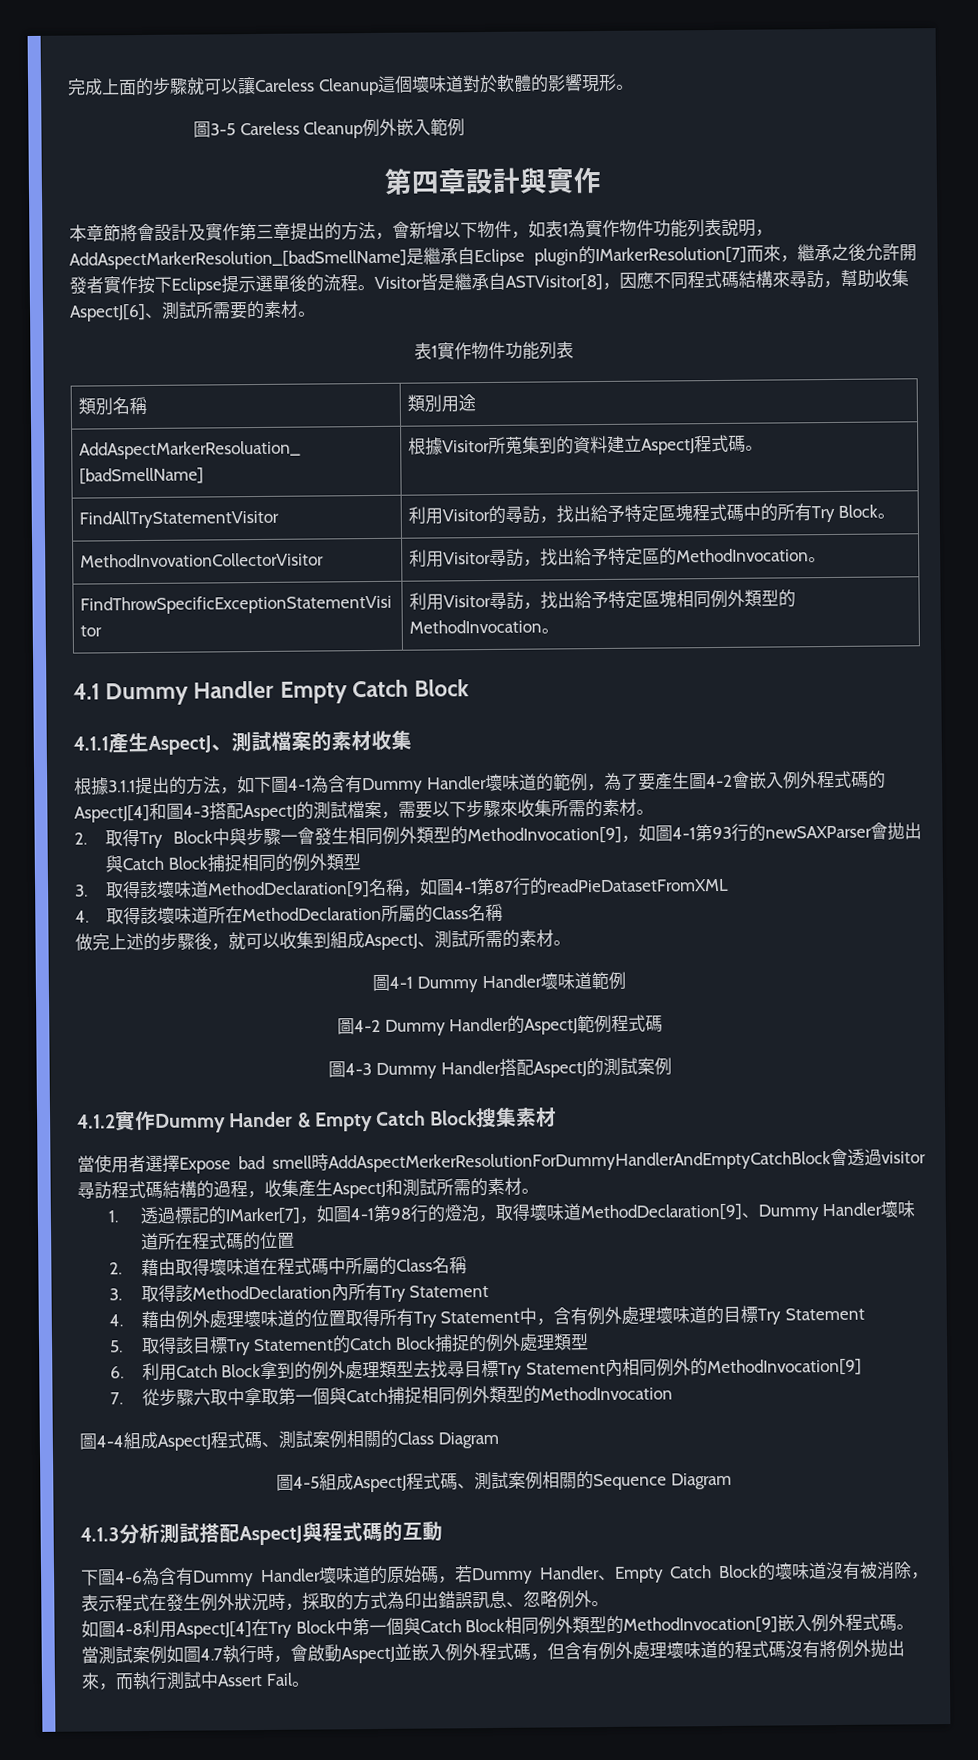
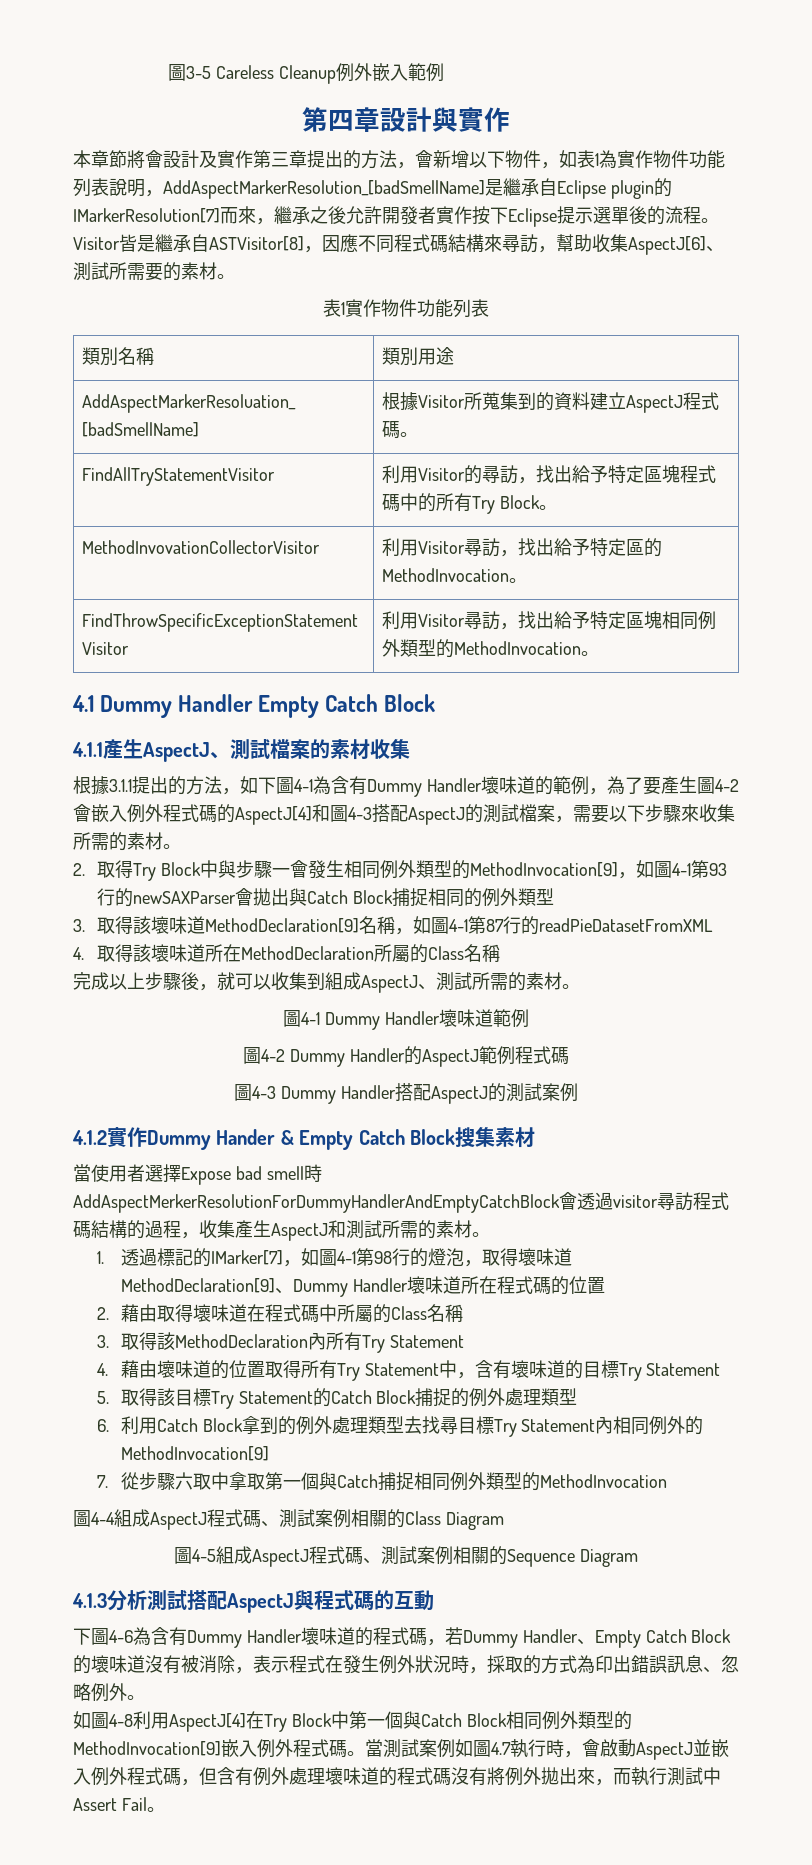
[67,73,634,97] 完成上面的步驟就可以讓Careless Cleanup這個壞味道對於軟體的影響現形。 // -> (168, 72) none
[75,932,161,952] 做完上述的 -> [73,972,145,990] 完成以上
[174,1310,244,1329] 例外處理 -> (157, 1369) none
[587,1306,657,1326] 例外處理 -> (511, 1369) none
[385,1565,422,1583] 原始 -> [372,1627,409,1645] 程式

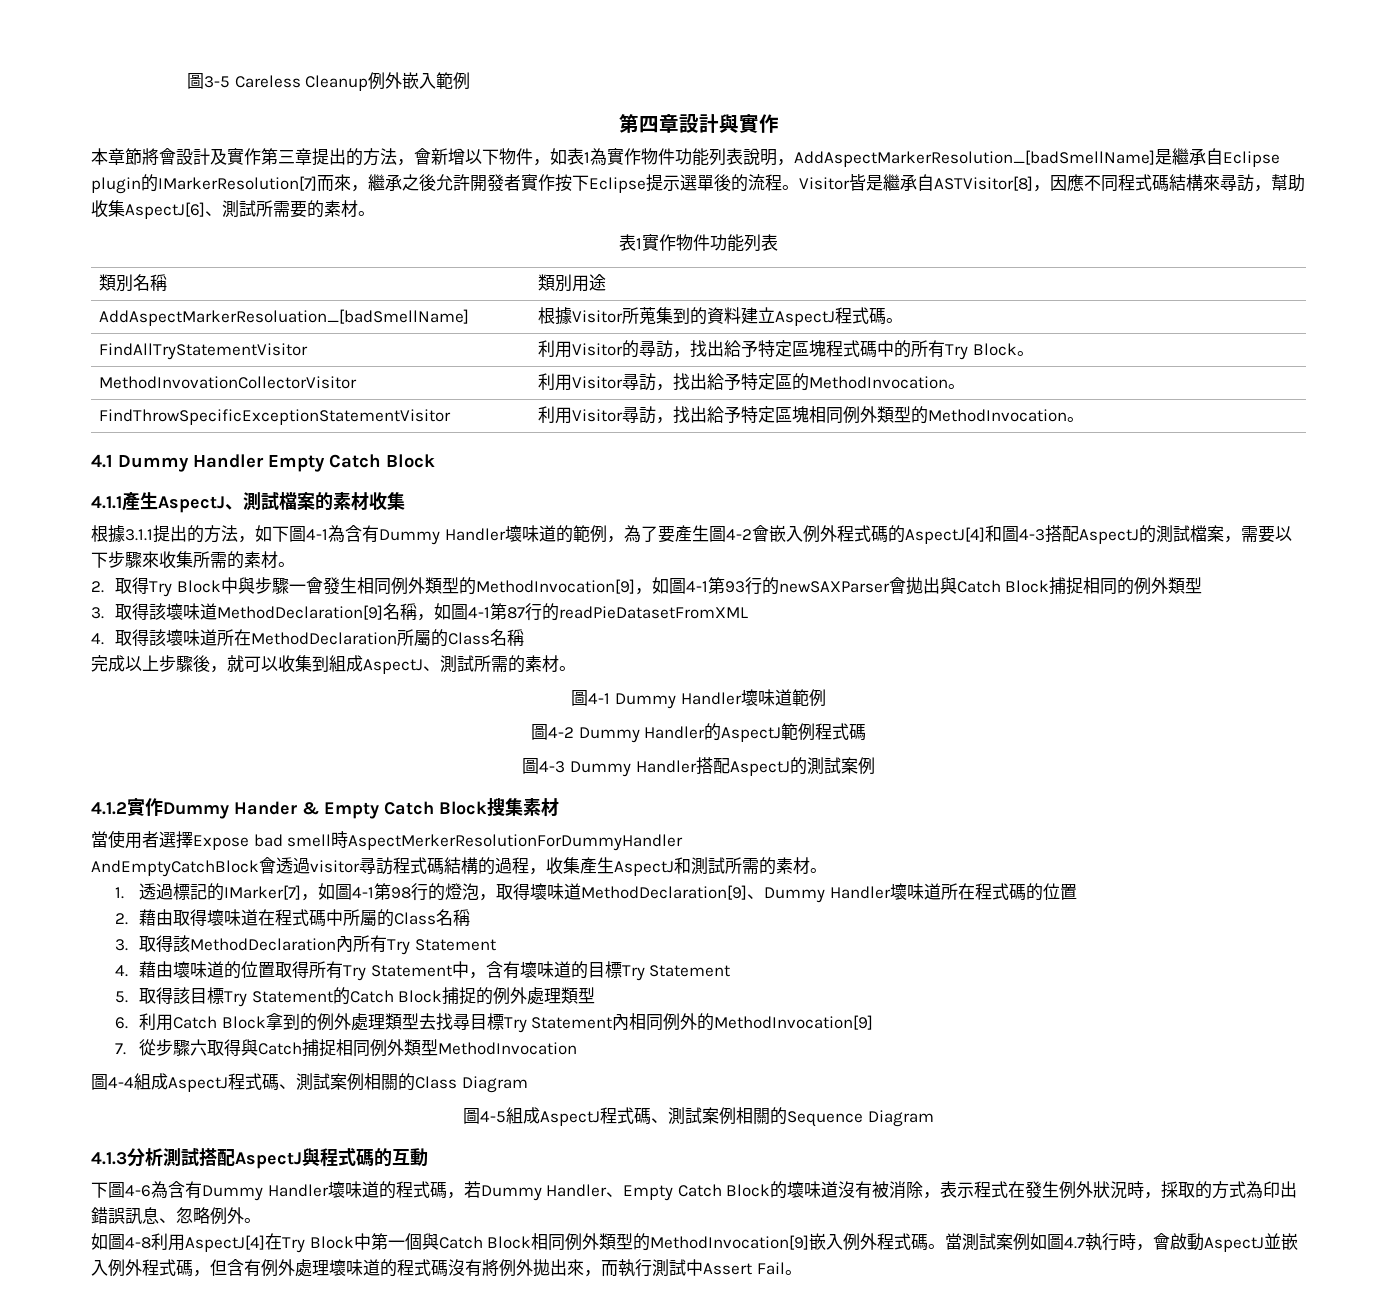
[73,1194,560,1213] AddAspectMerkerResolutionForDummyHandlerAndEmptyCatchBlock -> [348,834,684,851] [91,860,259,877] AspectMerkerResolutionForDummyHandler // AndEmptyCatchBlock
[210,1472,319,1491] 中拿取第一個 -> [224,1039,242,1056] 得
[521,1472,540,1491] 的 -> (439, 1047) none

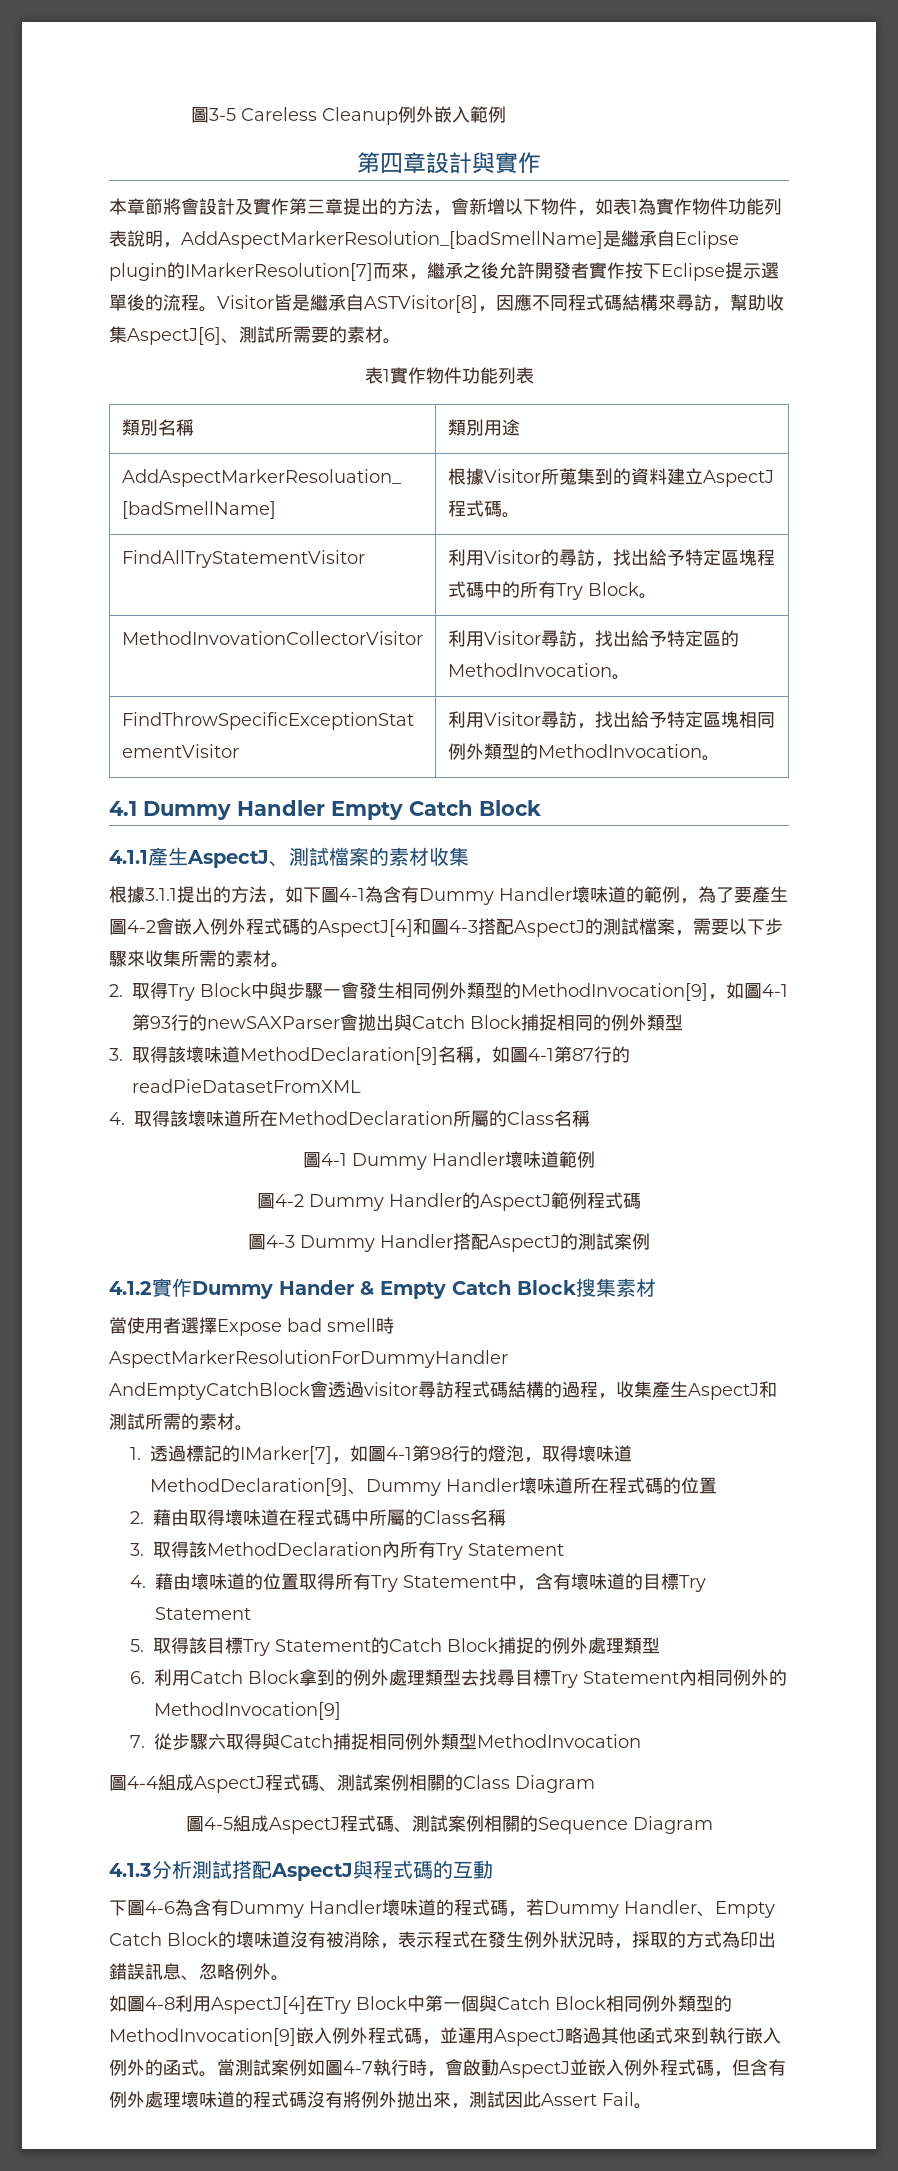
[91,655,576,674] // 完成以上步驟後，就可以收集到組成AspectJ、測試所需的素材。 -> (590, 1118) none
[348,834,684,851] AspectMerkerResolutionForDummyHandler -> [109,1350,508,1368] AspectMarkerResolutionForDummyHandler
(929, 1242) none -> [422,2027,781,2046] [109,2059,199,2076] ，並運用AspectJ略過其他函式來到執行嵌入例外的函式
[1064,1237,1086,1249] 4.7 -> [343,2061,373,2074] 4-7
[601,1259,703,1277] 而執行測試中 -> [469,2091,541,2108] 測試因此

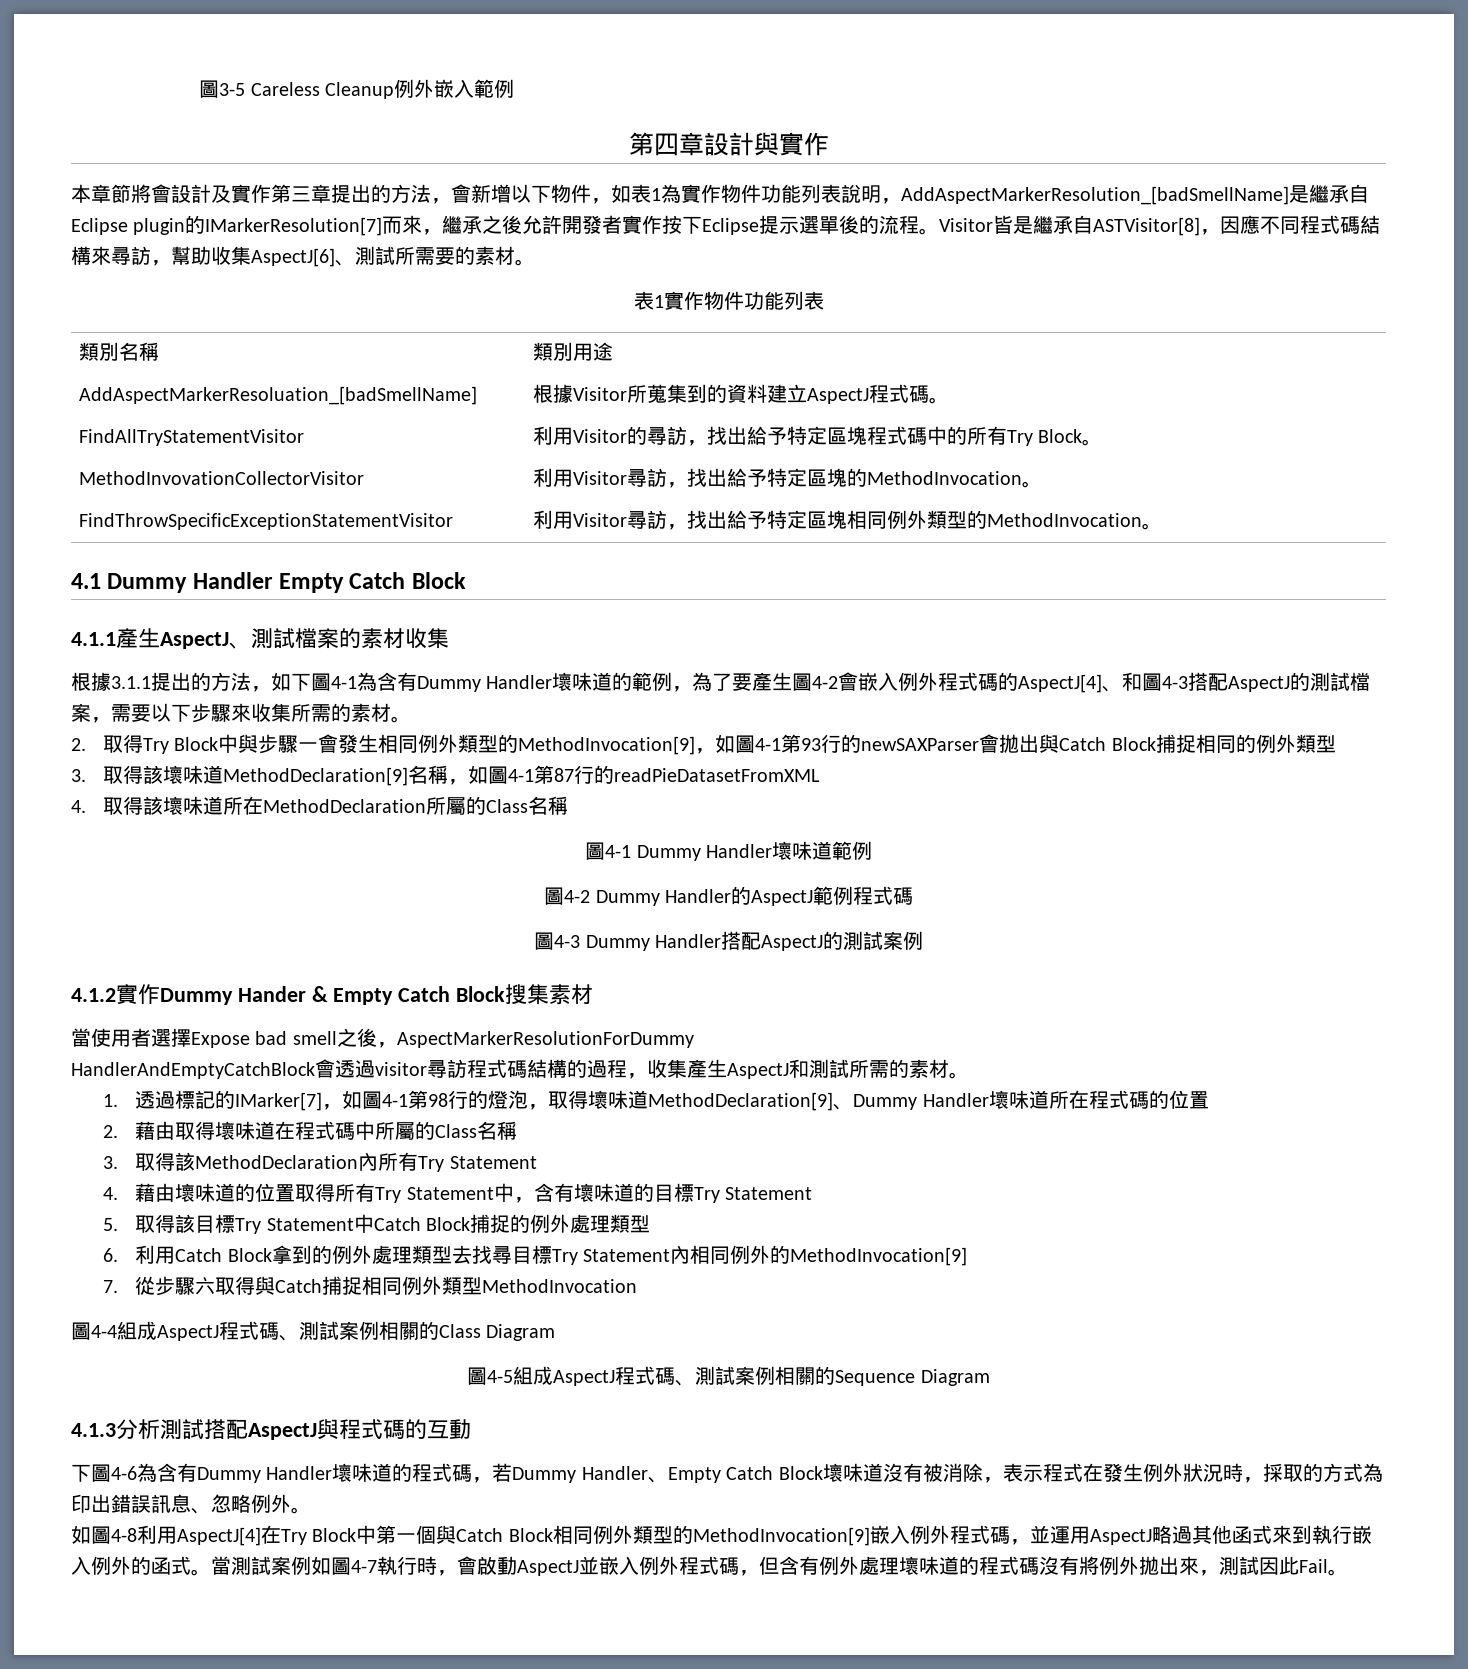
(721, 638) none -> [827,468,848,487] 塊
(413, 928) none -> [1102,686,1123,692] 、
[376,1317,394,1334] [109,1350,508,1368] [109,1382,310,1400] 時AspectMarkerResolutionForDummyHandler // AndEmptyCatchBlock -> [336,1028,694,1048] [71,1062,315,1079] 之後，AspectMarkerResolutionForDummy // HandlerAndEmptyCatchBlock
[370,1637,389,1654] 的 -> [353,1214,374,1233] 中
[218,1931,236,1948] 的 -> (823, 1473) none
[541,2093,597,2106] Assert -> (1299, 1565) none

